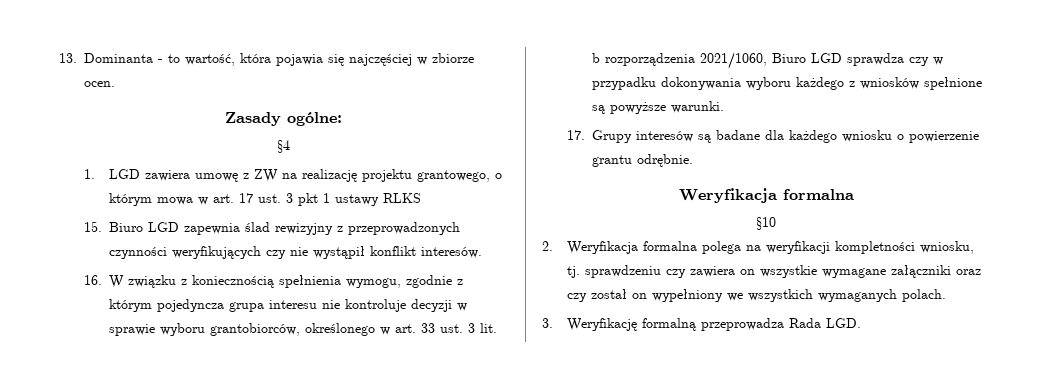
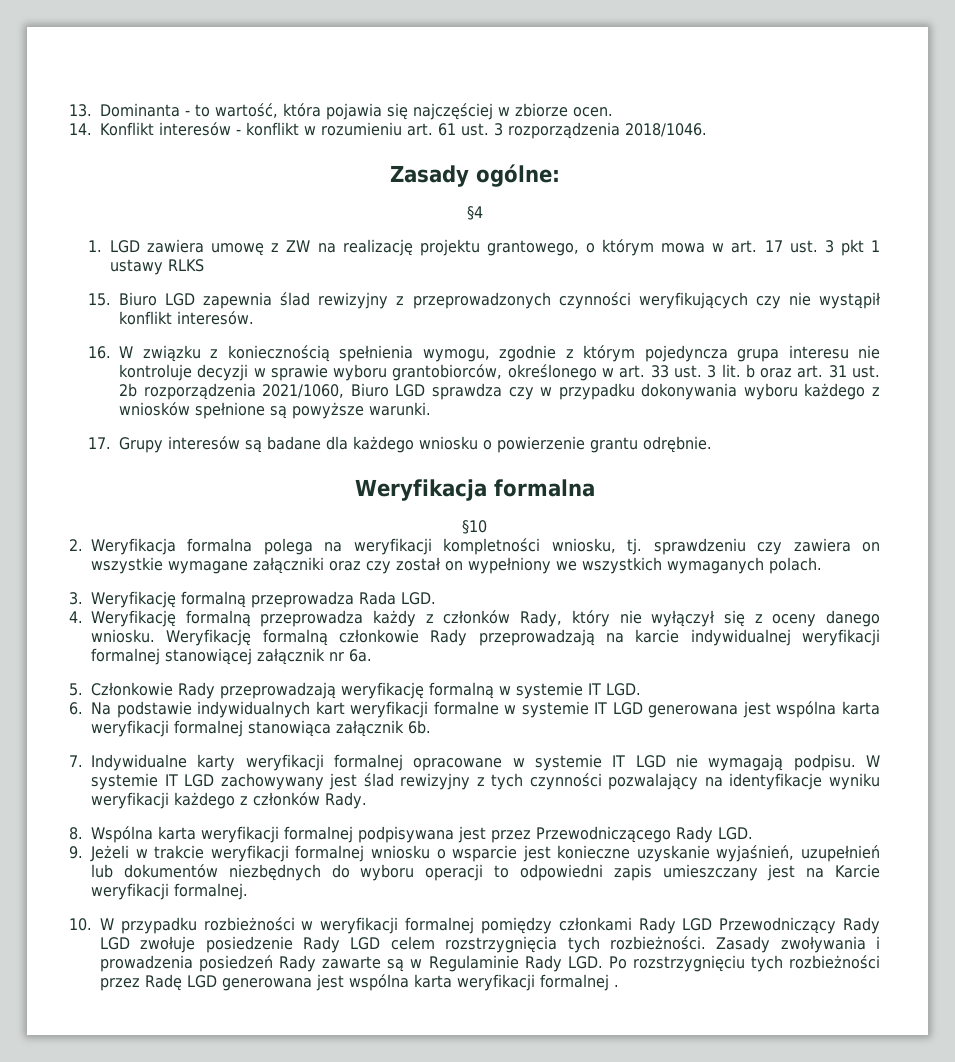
(115, 84) none -> [69,122,707,139] // 14. Konflikt interesów - konflikt w rozumieniu art. 61 ust. 3 rozporządzenia 2018/1046.
(600, 58) none -> [760,365,880,378] [119,383,138,397] oraz art. 31 ust. 2b
(861, 323) none -> [69,610,881,627] [91,629,881,646] [91,648,372,665] [69,682,641,699] [69,701,881,718] [91,720,431,737] [69,754,881,771] [91,773,880,790] [91,792,367,809] [69,826,753,843] [69,845,881,862] [91,864,881,881] [91,883,248,900] [69,917,881,934] [100,936,881,953] [100,955,880,972] [100,974,619,991] // 4. Weryfikację formalną przeprowadza każdy z członków Rady, który nie wyłączył się z oceny danego wniosku. Weryfikację formalną członkowie Rady przeprowadzają na karcie indywidualnej weryfikacji formalnej stanowiącej załącznik nr 6a. // 5. Członkowie Rady przeprowadzają weryfikację formalną w systemie IT LGD. // 6. Na podstawie indywidualnych kart weryfikacji formalne w systemie IT LGD generowana jest wspólna karta weryfikacji formalnej stanowiąca załącznik 6b. // 7. Indywidualne karty weryfikacji formalnej opracowane w systemie IT LGD nie wymagają podpisu. W systemie IT LGD zachowywany jest ślad rewizyjny z tych czynności pozwalający na identyfikacje wyniku weryfikacji każdego z członków Rady. // 8. Wspólna karta weryfikacji formalnej podpisywana jest przez Przewodniczącego Rady LGD. // 9. Jeżeli w trakcie weryfikacji formalnej wniosku o wsparcie jest konieczne uzyskanie wyjaśnień, uzupełnień lub dokumentów niezbędnych do wyboru operacji to odpowiedni zapis umieszczany jest na Karcie weryfikacji formalnej. // 10. W przypadku rozbieżności w weryfikacji formalnej pomiędzy członkami Rady LGD Przewodniczący Rady LGD zwołuje posiedzenie Rady LGD celem rozstrzygnięcia tych rozbieżności. Zasady zwoływania i prowadzenia posiedzeń Rady zawarte są w Regulaminie Rady LGD. Po rozstrzygnięciu tych rozbieżności przez Radę LGD generowana jest wspólna karta weryfikacji formalnej .

